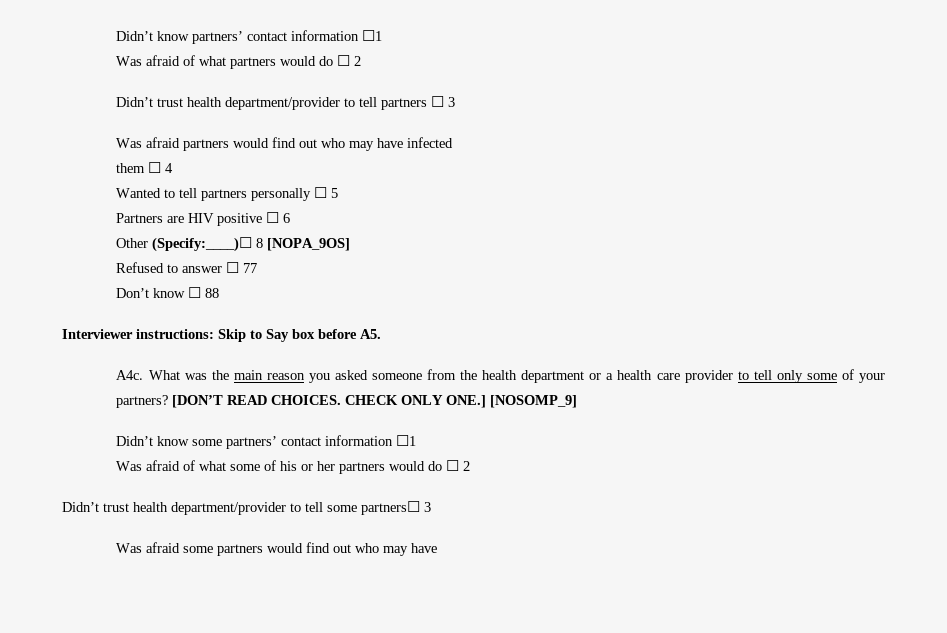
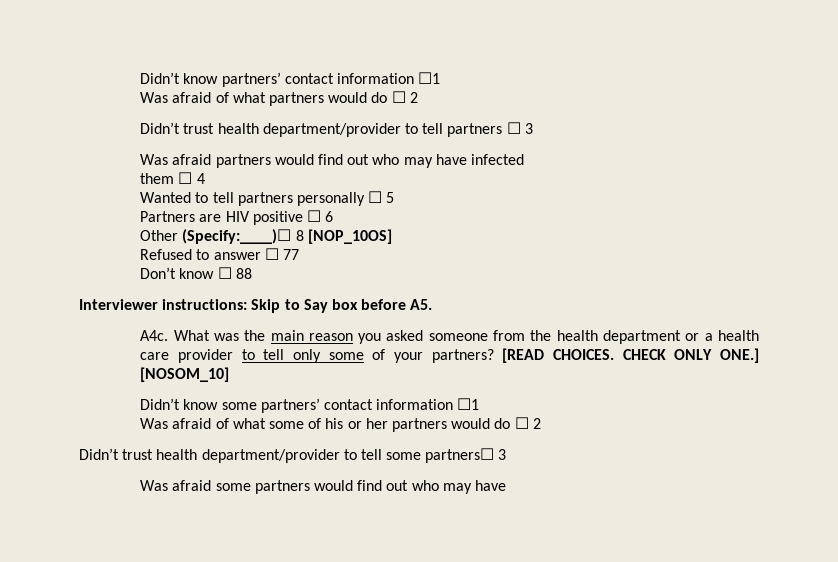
[267,238,351,251] [NOPA_9OS] -> [307,229,392,244] [NOP_10OS]
[172,395,268,408] [DON’T READ -> [502,348,545,363] [READ
[490,395,578,408] [NOSOMP_9] -> [140,367,230,382] [NOSOM_10]

